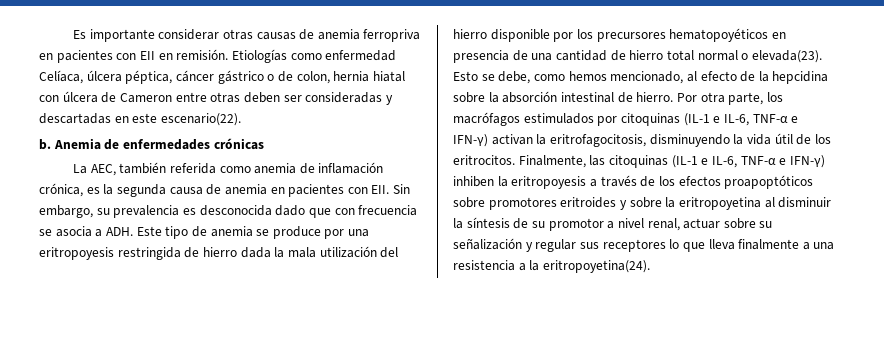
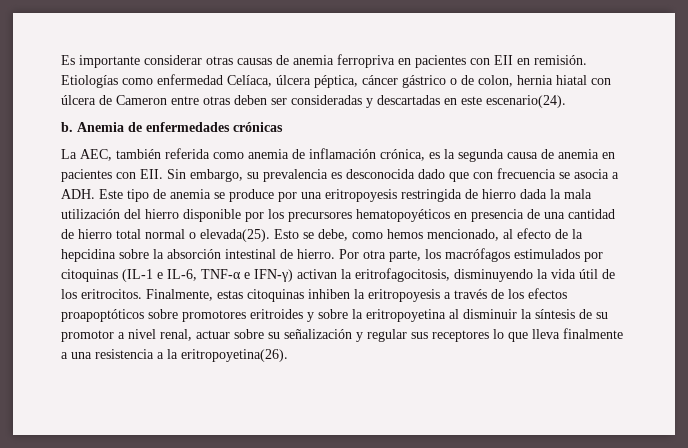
[160,113,241,126] escenario(22). -> [486,95,566,108] escenario(24).
[751,50,822,63] elevada(23). -> [200,229,270,242] elevada(25).
[589,155,825,168] las citoquinas (IL-1 e IL-6, TNF-α e IFN-γ) -> [217,289,304,302] estas citoquinas
[542,260,650,273] eritropoyetina(24). -> [181,349,288,362] eritropoyetina(26).

